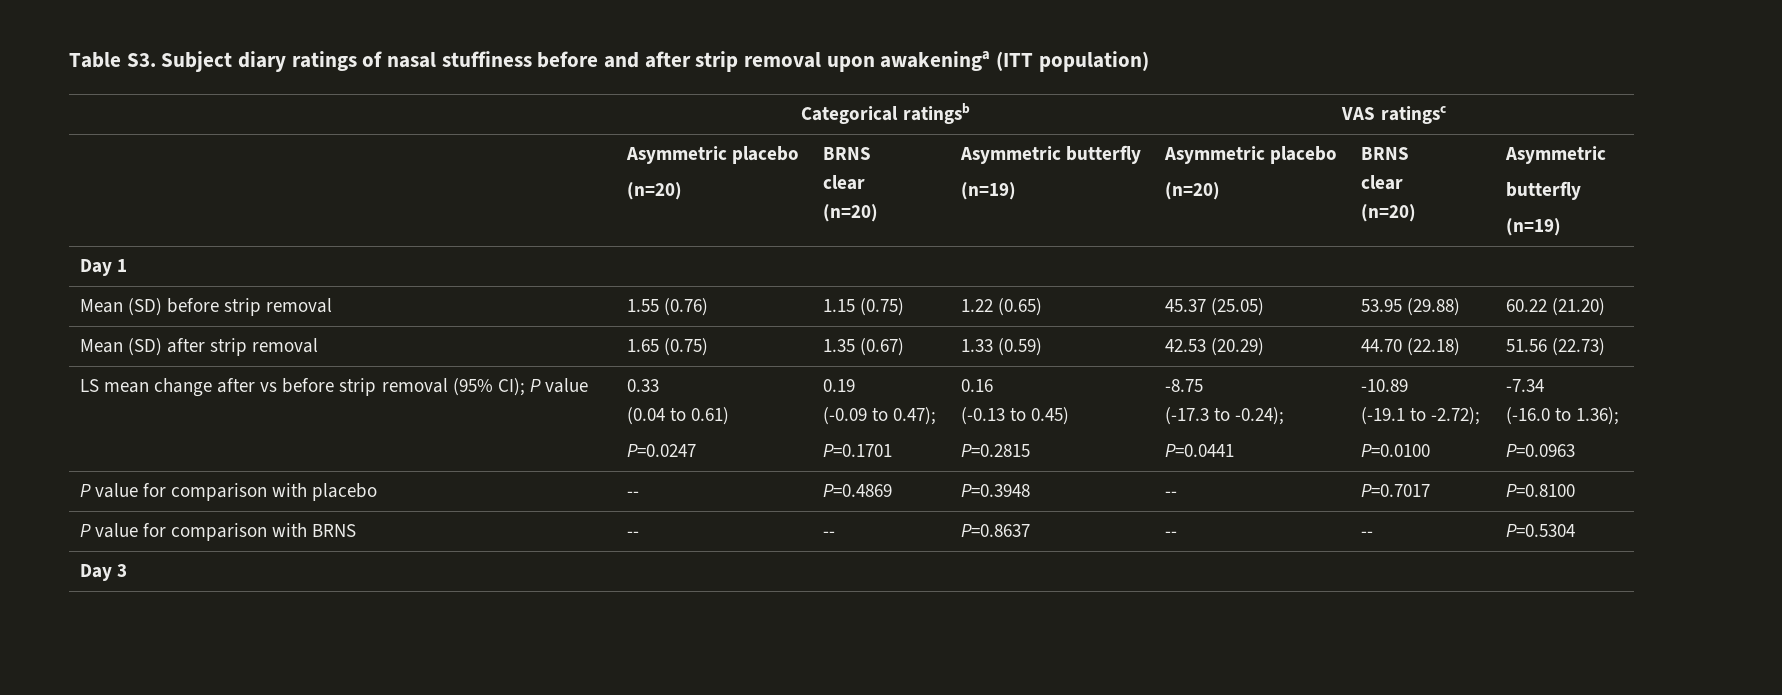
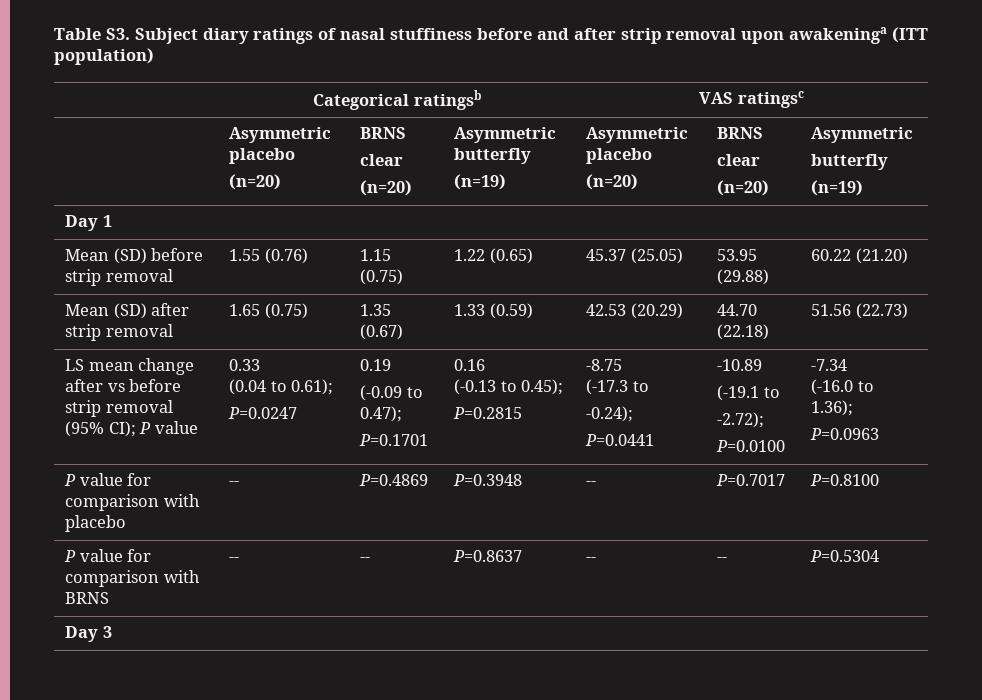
[690,407,729,425] 0.61) -> [291,379,334,395] 0.61);
[1030,407,1069,425] 0.45) -> [521,379,564,395] 0.45);
(1230, 414) none -> (649, 386) //
(1426, 414) none -> (780, 392) //

